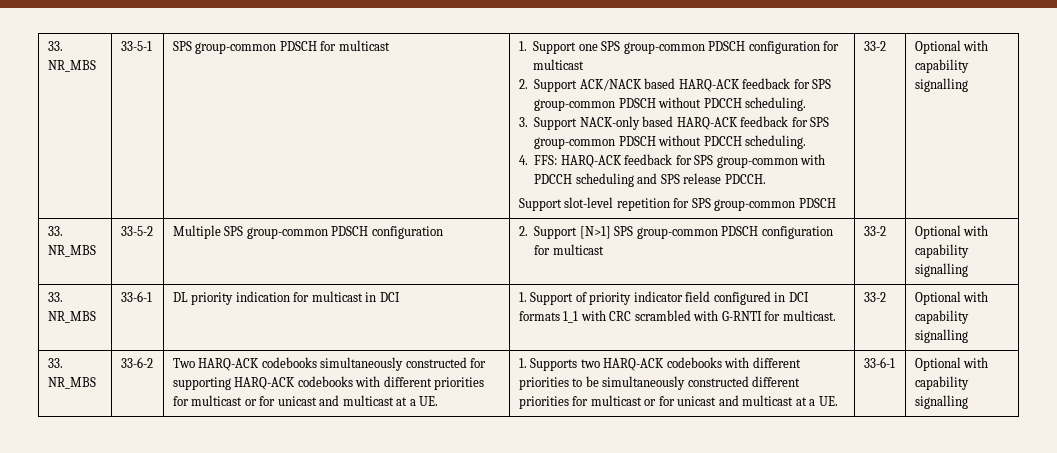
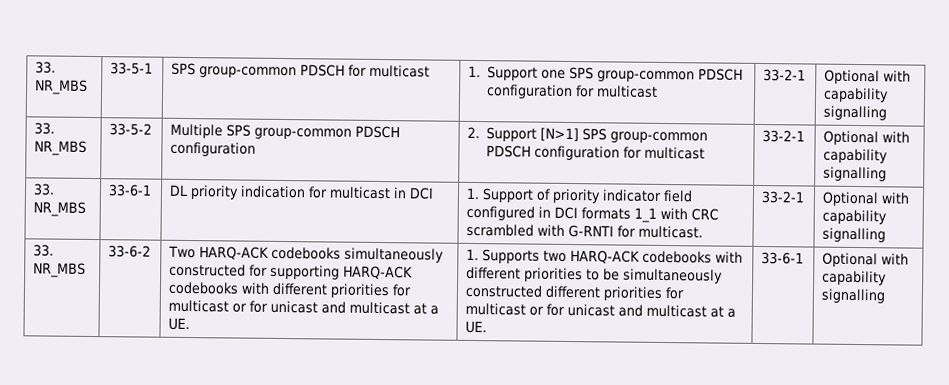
[518,78,832,92] [534,97,807,111] [518,116,830,130] [534,135,807,149] [518,154,826,168] [534,173,766,187] [518,197,836,211] [863,41,886,51] // 2. Support ACK/NACK based HARQ-ACK feedback for SPS group-common PDSCH without PDCCH scheduling. // 3. Support NACK-only based HARQ-ACK feedback for SPS group-common PDSCH without PDCCH scheduling. // 4. FFS: HARQ-ACK feedback for SPS group-common with PDCCH scheduling and SPS release PDCCH. // Support slot-level repetition for SPS group-common PDSCH | 33-2 -> [763,69,807,82] | 33-2-1
[863,226,886,236] 33-2 -> [762,130,806,143] 33-2-1
[863,292,886,302] 33-2 -> [761,191,806,204] 33-2-1

